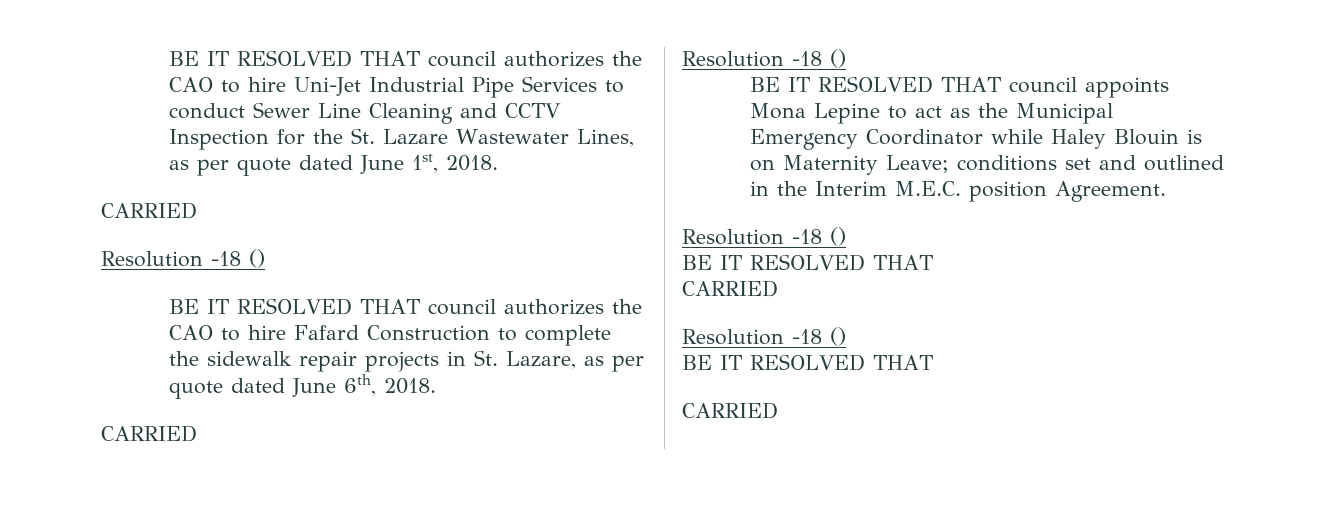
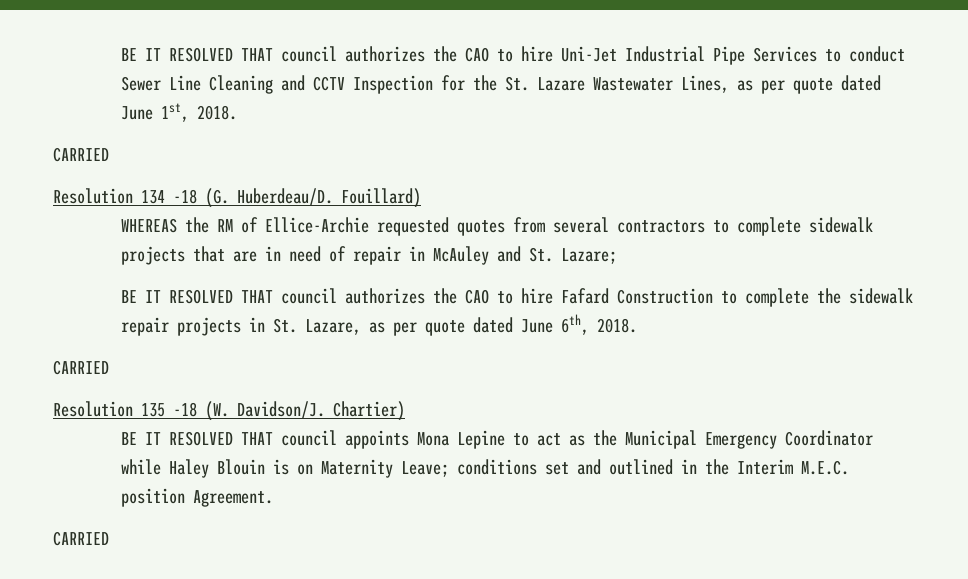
[211,249,265,268] -18 () -> [141,188,421,208] [120,217,873,236] [120,246,617,265] 134 -18 (G. Huberdeau/D. Fouillard) // WHEREAS the RM of Ellice-Archie requested quotes from several contractors to complete sidewalk projects that are in need of repair in McAuley and St. Lazare;
[792,49,846,68] -18 () -> [141,401,405,421] 135 -18 (W. Davidson/J. Chartier)
[682,227,846,246] [682,254,933,271] [682,280,778,297] [682,327,846,346] [682,354,933,371] // Resolution -18 () // BE IT RESOLVED THAT // CARRIED // Resolution -18 () // BE IT RESOLVED THAT -> (273, 498) none

